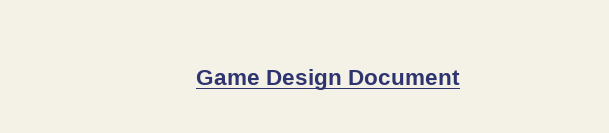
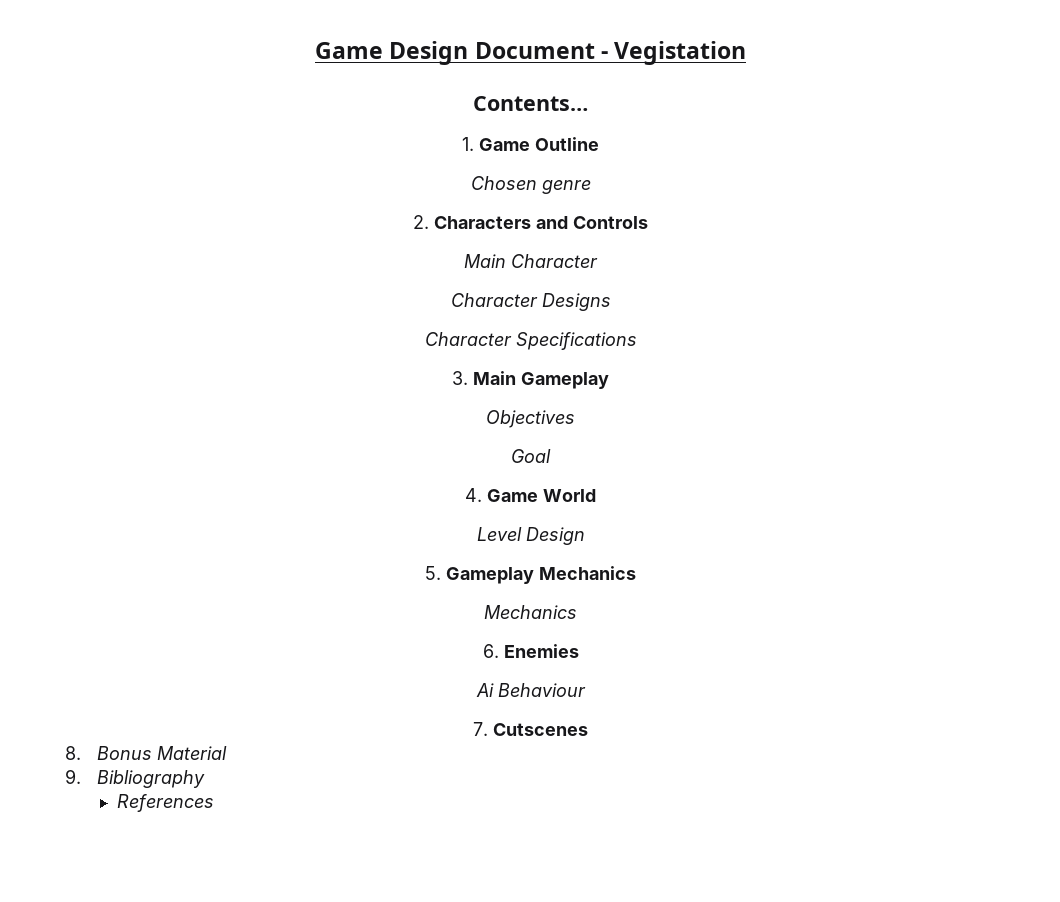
(461, 77) none -> [600,41,746,65] [473,96,588,111] [462,137,599,151] [470,176,591,194] [413,215,648,229] [464,254,598,268] [450,293,611,311] [424,332,637,350] [452,371,609,389] [486,410,575,428] [511,449,551,463] [465,488,596,502] [476,527,585,545] [425,566,636,584] [484,605,577,619] [482,644,579,658] [475,683,586,697] [473,722,588,736] [64,746,227,760] [64,769,205,788] [116,794,214,812] - Vegistation // Contents… // 1. Game Outline // Chosen genre // 2. Characters and Controls // Main Character // Character Designs // Character Specifications // 3. Main Gameplay // Objectives // Goal // 4. Game World // Level Design // 5. Gameplay Mechanics // Mechanics // 6. Enemies // Ai Behaviour // 7. Cutscenes // 8. Bonus Material // 9. Bibliography // References

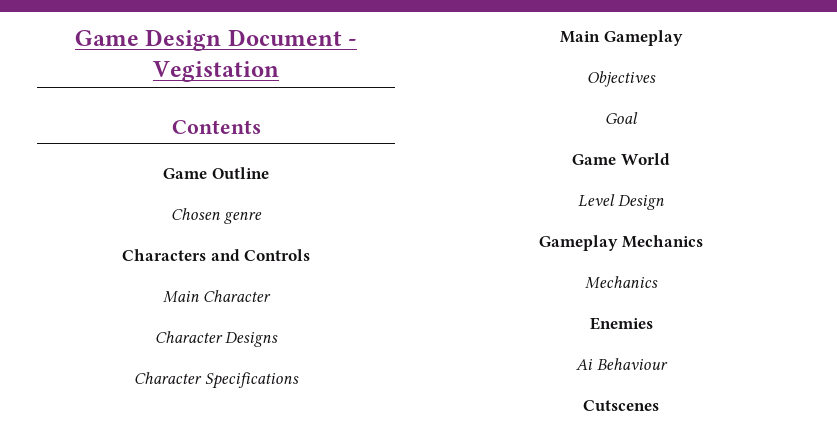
[473,96,588,111] [462,137,474,151] Contents… // 1. -> [171,120,261,134] Contents //
[413,215,429,229] 2. -> (263, 218) none
[452,371,468,385] 3. -> (299, 380) none
[465,488,482,502] 4. -> (638, 118) none
[425,566,441,580] 5. -> (665, 202) none
[482,644,499,658] 6. -> (658, 282) none
[473,722,488,736] 7. -> (668, 364) none
[64,746,227,760] [64,769,205,788] [116,794,214,812] // 8. Bonus Material // 9. Bibliography // References -> (659, 405) none

